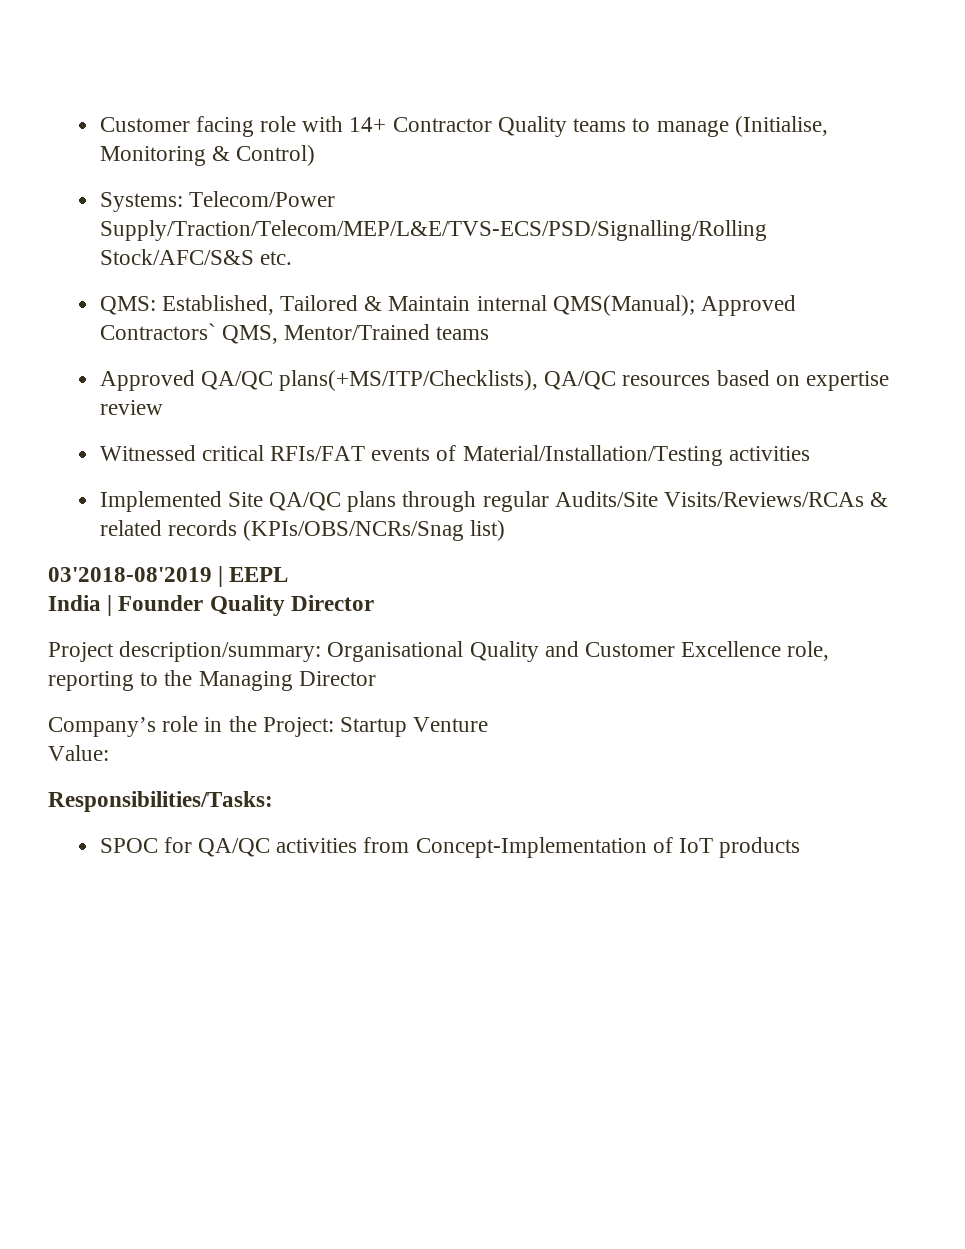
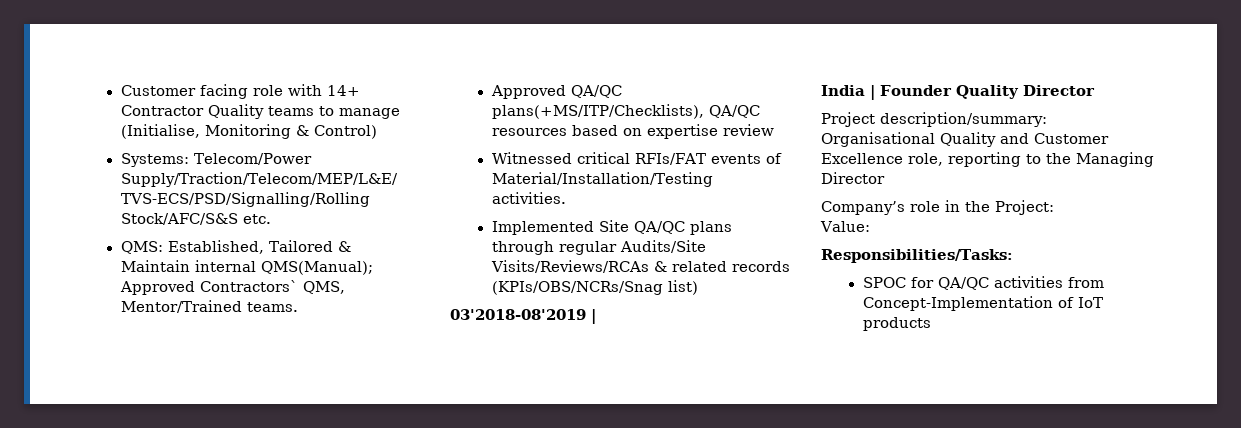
[436,326,490,340] teams -> [246,302,298,312] teams.
[728,446,810,461] activities -> [491,192,566,204] activities.
[229,567,289,582] EEPL -> (596, 316) none
[340,717,489,737] Startup Venture -> (1054, 207) none

